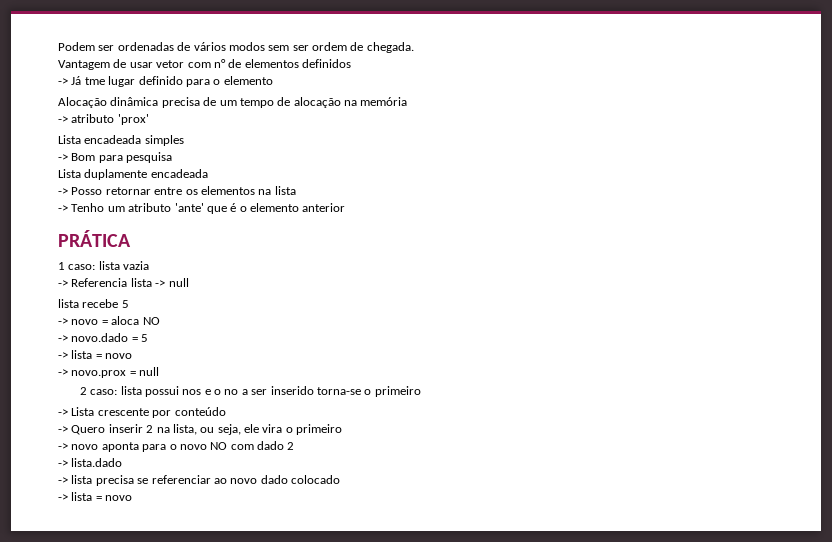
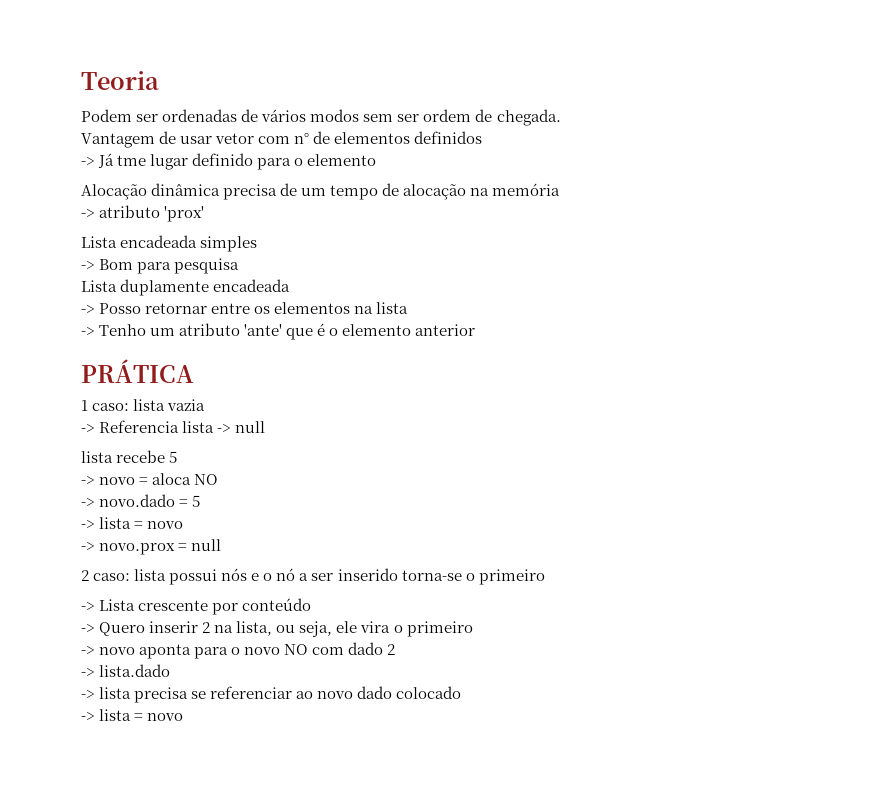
(58, 46) none -> [81,71,159,90] Teoria //
[182,389,202,395] nos -> [221,568,248,581] nós
[224,389,239,395] no -> [276,568,296,581] nó

